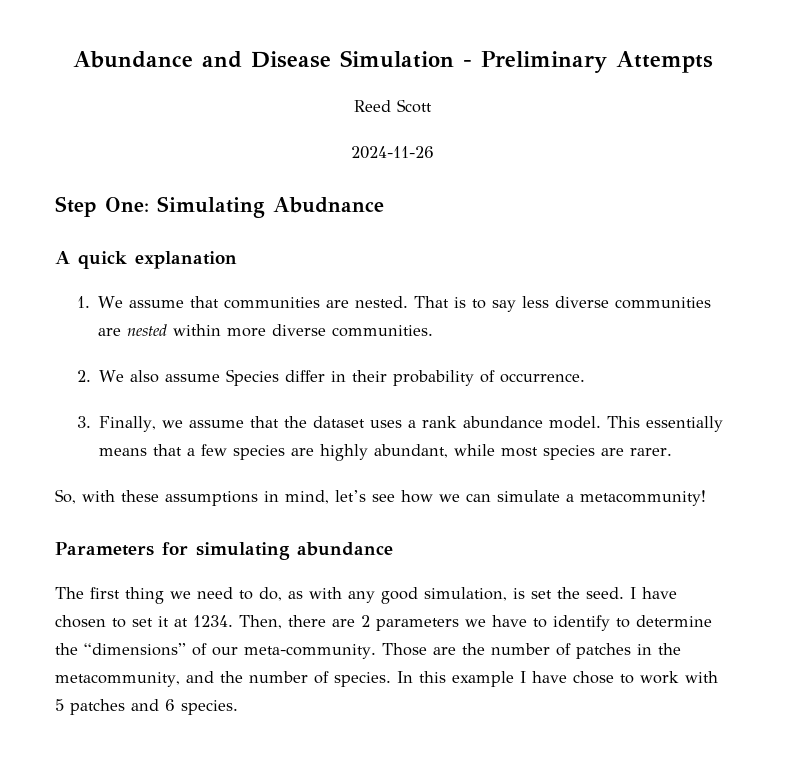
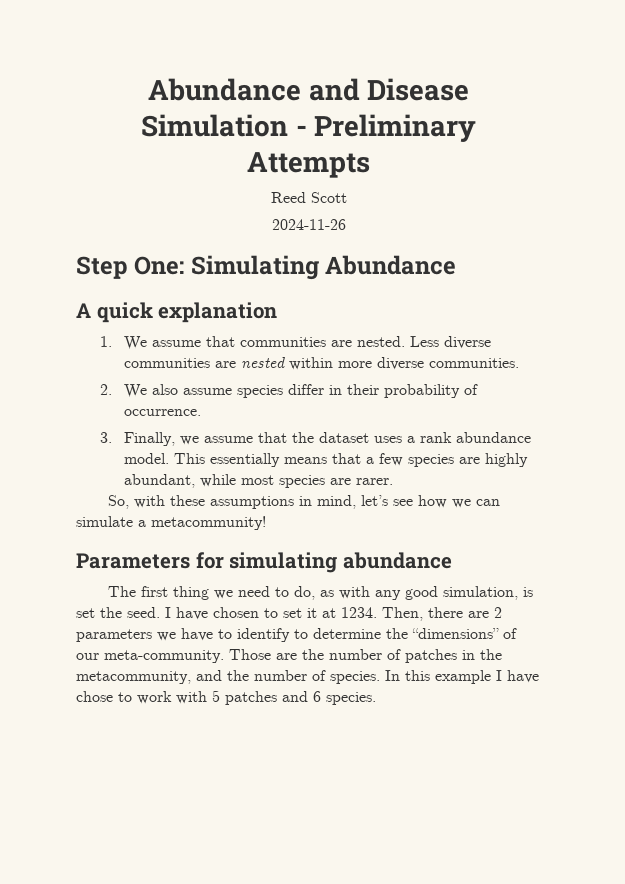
[273,197,384,213] Abudnance -> [325,255,457,275] Abundance
[413,296,549,312] That is to say less -> [410,336,440,347] Less
[225,369,279,386] Species -> [237,385,284,398] species

